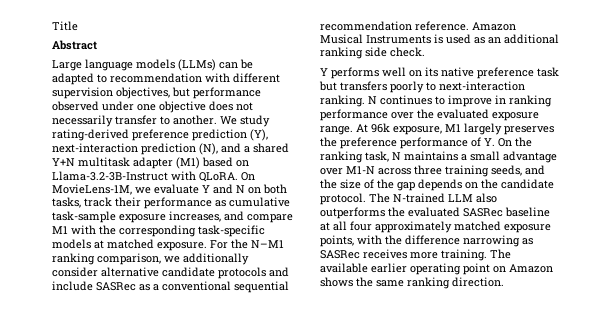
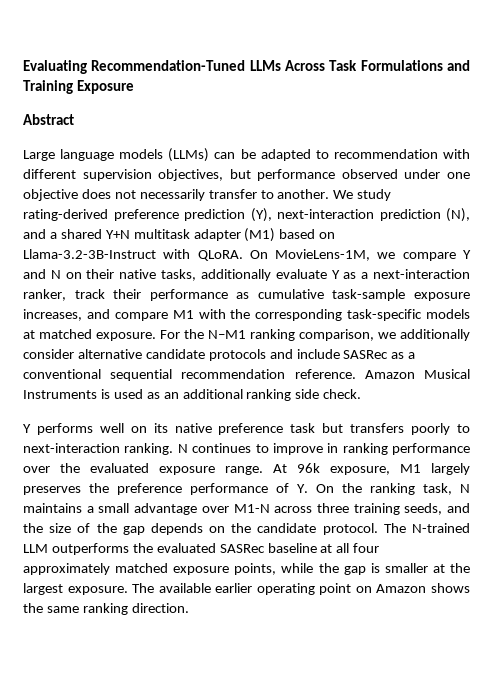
[52,21,78,31] Title -> [23,60,470,74] [23,80,134,94] Evaluating Recommendation-Tuned LLMs Across Task Formulations and Training Exposure
[154,184,199,194] evaluate -> [402,252,456,261] compare
[263,184,287,194] [52,197,81,208] both tasks, -> [86,269,470,281] [23,289,66,301] their native tasks, additionally evaluate Y as a next-interaction ranker,
[476,193,497,203] also -> (48, 548) none
[357,235,533,247] [320,249,487,261] with the difference narrowing as SASRec receives more training. -> [281,563,471,575] [23,583,128,595] while the gap is smaller at the largest exposure.

